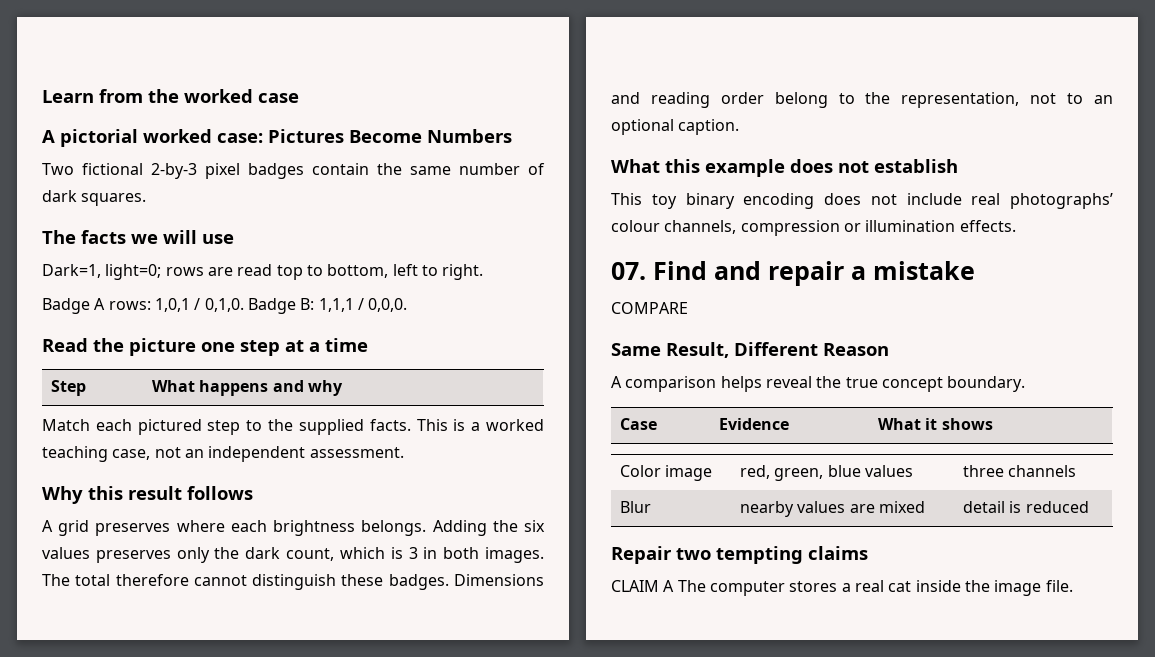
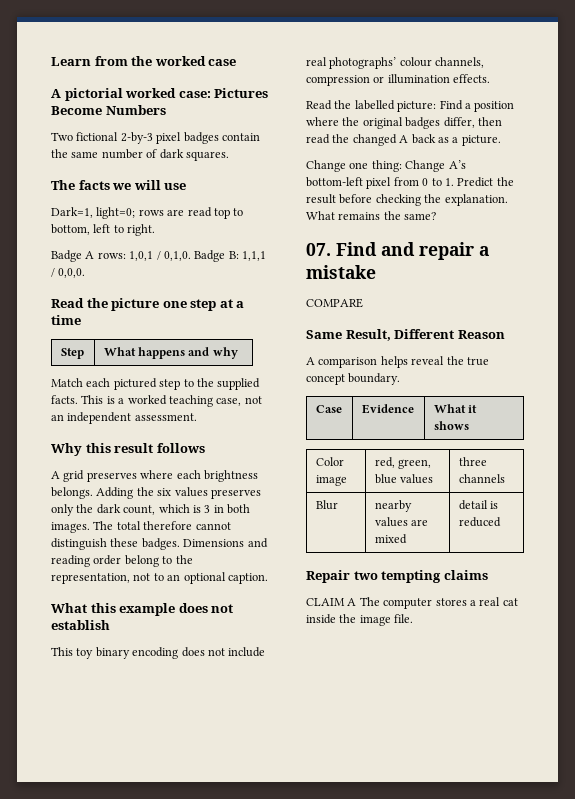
(1016, 226) none -> [306,100,515,112] [306,117,502,129] [306,134,501,146] [306,160,466,172] [306,177,514,189] [306,194,508,206] [306,211,437,220] // Read the labelled picture: Find a position where the original badges differ, then read the changed A back as a picture. // Change one thing: Change A’s bottom-left pixel from 0 to 1. Predict the result before checking the explanation. What remains the same?

